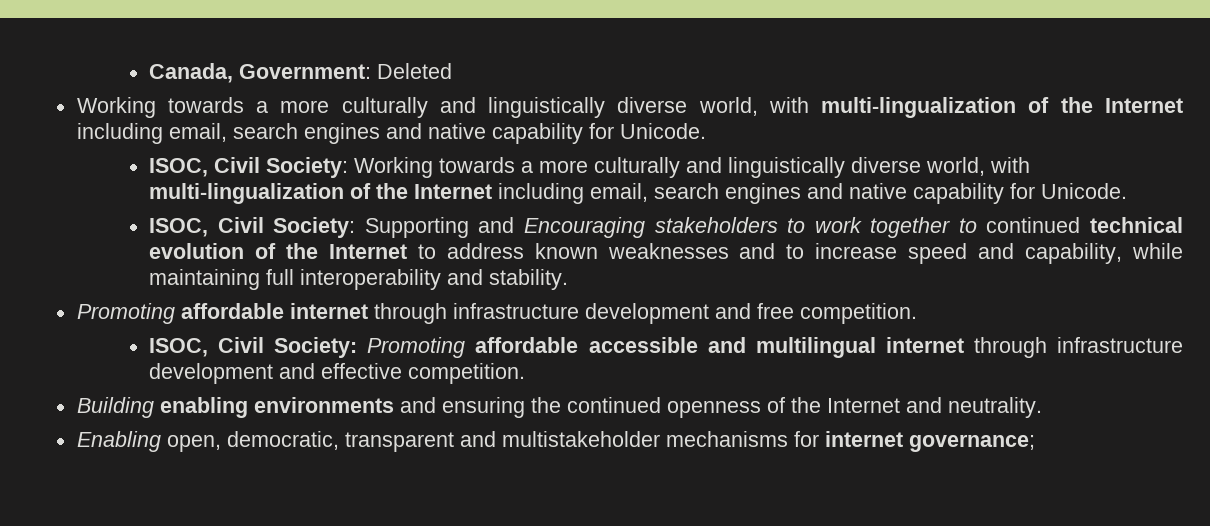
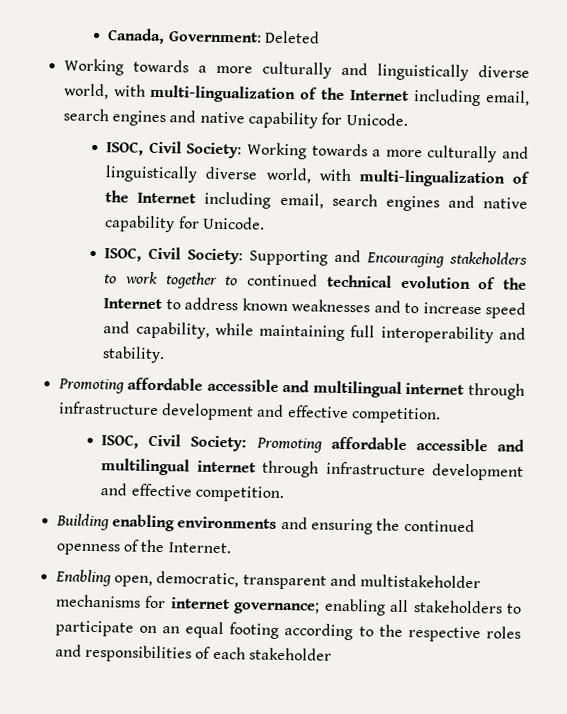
[289,303,794,324] internet through infrastructure development and free -> [206,378,525,400] [58,401,349,421] accessible and multilingual internet through infrastructure development and effective
[826,397,1042,418] Internet and neutrality. -> [167,542,232,554] Internet.
(1035, 443) none -> [323,598,522,616] [54,620,521,643] [54,644,332,663] enabling all stakeholders to participate on an equal footing according to the respective roles and responsibilities of each stakeholder

